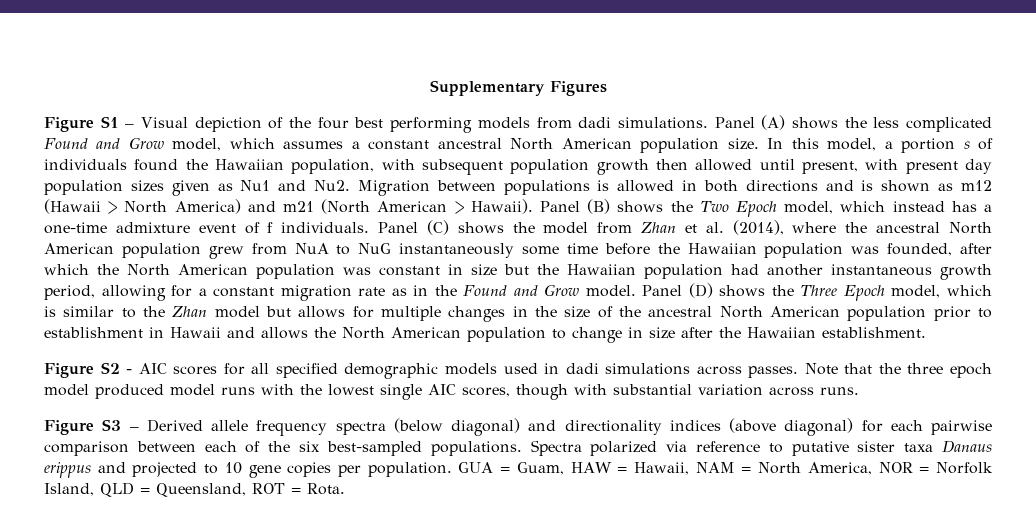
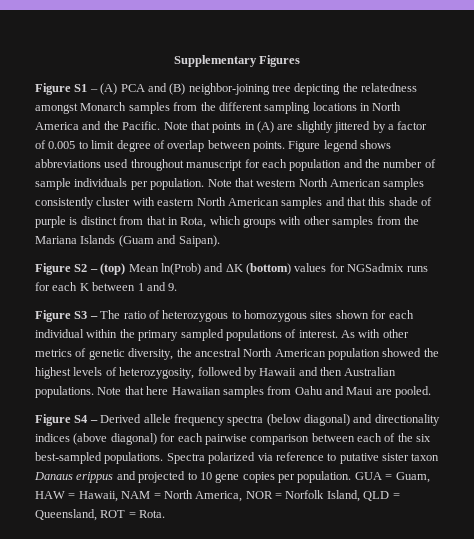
[141,115,993,133] [44,137,994,153] [44,159,993,175] [44,180,993,196] [44,199,992,217] [44,220,993,235] [44,243,992,259] [44,264,992,280] [44,283,992,301] [44,306,993,322] [44,327,926,343] [44,362,992,379] [44,384,859,400] [44,419,122,435] Visual depiction of the four best performing models from dadi simulations. Panel (A) shows the less complicated Found and Grow model, which assumes a constant ancestral North American population size. In this model, a portion s of individuals found the Hawaiian population, with subsequent population growth then allowed until present, with present day population sizes given as Nu1 and Nu2. Migration between populations is allowed in both directions and is shown as m12 (Hawaii > North America) and m21 (North American > Hawaii). Panel (B) shows the Two Epoch model, which instead has a one-time admixture event of f individuals. Panel (C) shows the model from Zhan et al. (2014), where the ancestral North American population grew from NuA to NuG instantaneously some time before the Hawaiian population was founded, after which the North American population was constant in size but the Hawaiian population had another instantaneous growth period, allowing for a constant migration rate as in the Found and Grow model. Panel (D) shows the Three Epoch model, which is similar to the Zhan model but allows for multiple changes in the size of the ancestral North American population prior to establishment in Hawaii and allows the North American population to change in size after the Hawaiian establishment. // Figure S2 - AIC scores for all specified demographic models used in dadi simulations across passes. Note that the three epoch model produced model runs with the lowest single AIC scores, though with substantial variation across runs. // Figure S3 -> [100,83,418,95] [35,102,402,114] [35,121,428,133] [35,140,392,152] [35,159,436,171] [35,178,425,190] [35,197,433,209] [35,216,419,228] [35,235,220,247] [35,263,428,275] [35,282,178,291] [35,310,414,322] [35,329,409,341] [35,348,439,360] [35,367,397,379] [35,386,432,398] [35,414,89,426] (A) PCA and (B) neighbor-joining tree depicting the relatedness amongst Monarch samples from the different sampling locations in North America and the Pacific. Note that points in (A) are slightly jittered by a factor of 0.005 to limit degree of overlap between points. Figure legend shows abbreviations used throughout manuscript for each population and the number of sample individuals per population. Note that western North American samples consistently cluster with eastern North American samples and that this shade of purple is distinct from that in Rota, which groups with other samples from the Mariana Islands (Guam and Saipan). // Figure S2 – (top) Mean ln(Prob) and ΔK (bottom) values for NGSadmix runs for each K between 1 and 9. // Figure S3 – The ratio of heterozygous to homozygous sites shown for each individual within the primary sampled populations of interest. As with other metrics of genetic diversity, the ancestral North American population showed the highest levels of heterozygosity, followed by Hawaii and then Australian populations. Note that here Hawaiian samples from Oahu and Maui are pooled. // Figure S4
[904,443,934,452] taxa -> [411,453,440,461] taxon

